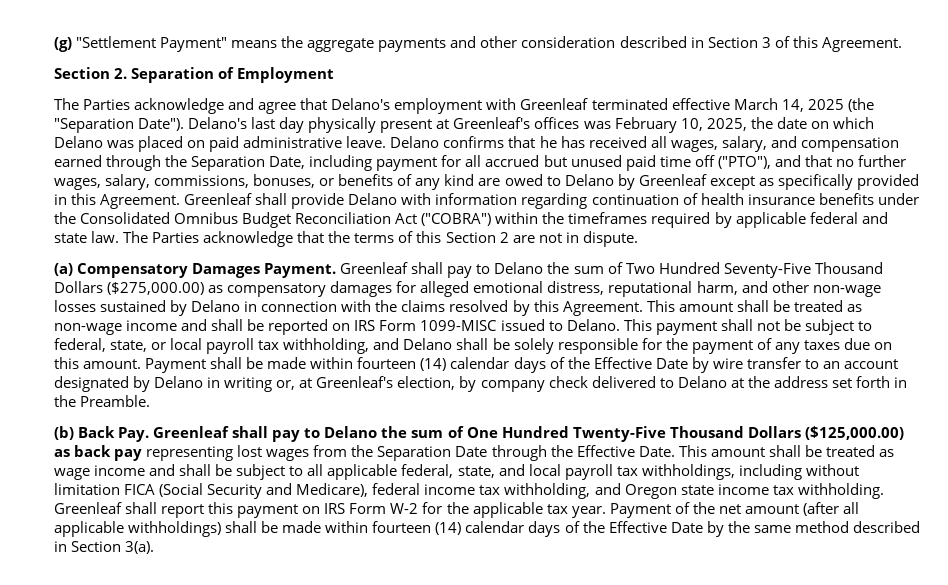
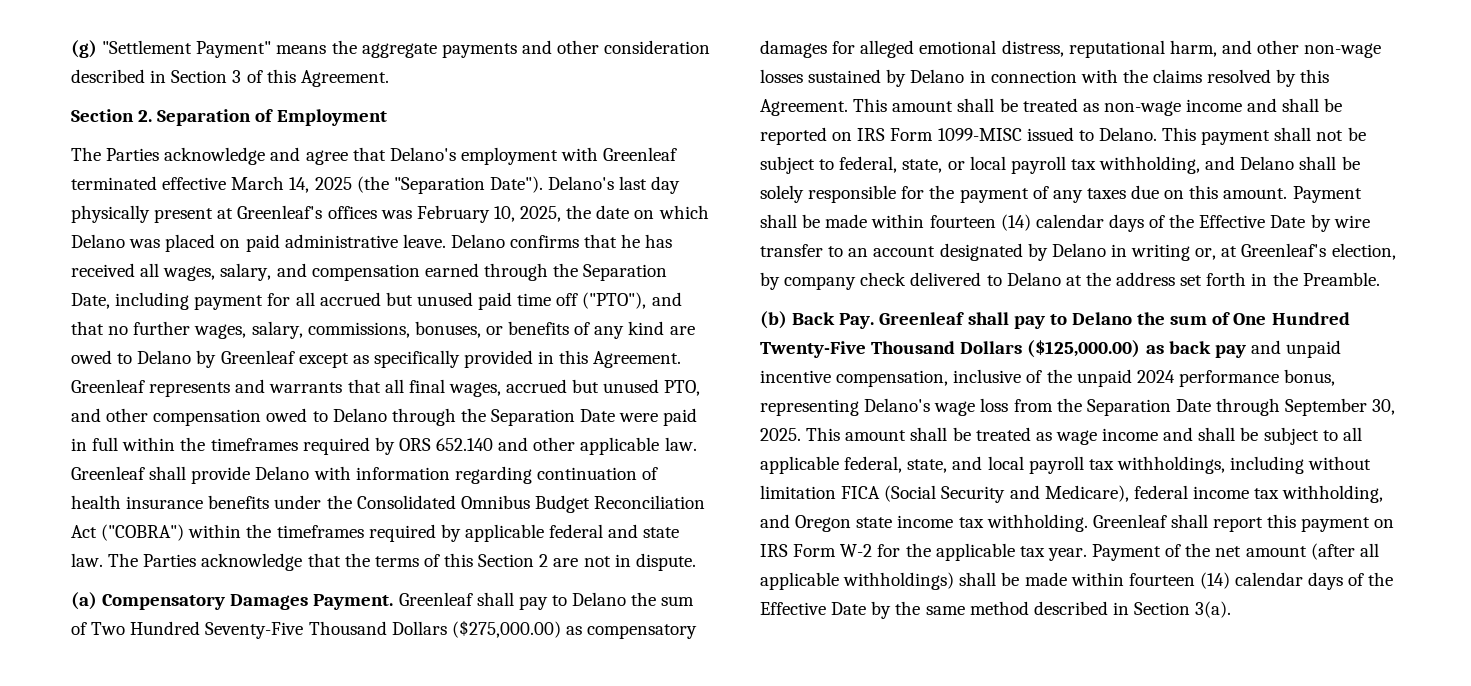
(253, 199) none -> [149,379,701,397] [71,408,698,426] [71,437,697,455] [71,466,145,480] represents and warrants that all final wages, accrued but unused PTO, and other compensation owed to Delano through the Separation Date were paid in full within the timeframes required by ORS 652.140 and other applicable law. Greenleaf
[146,445,310,461] representing lost wages -> [1250,340,1342,358] [760,369,1336,387] [760,398,1009,416] and unpaid incentive compensation, inclusive of the unpaid 2024 performance bonus, representing Delano's wage loss
[550,445,675,457] the Effective Date. -> [1285,398,1396,416] [760,428,801,441] September 30, 2025.

